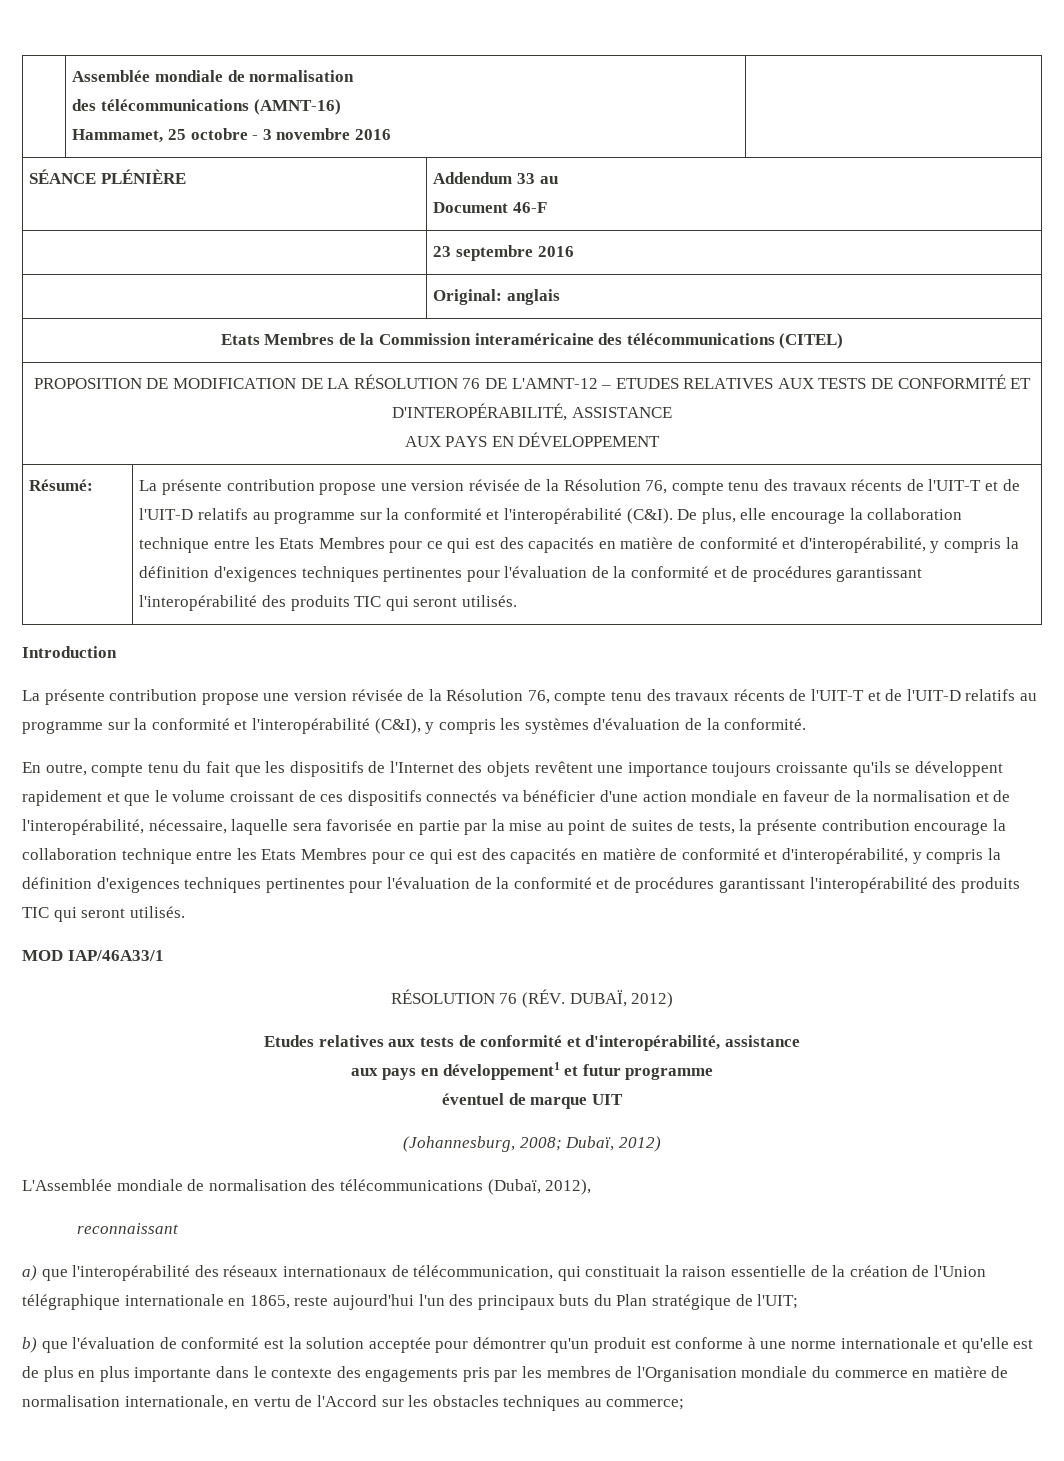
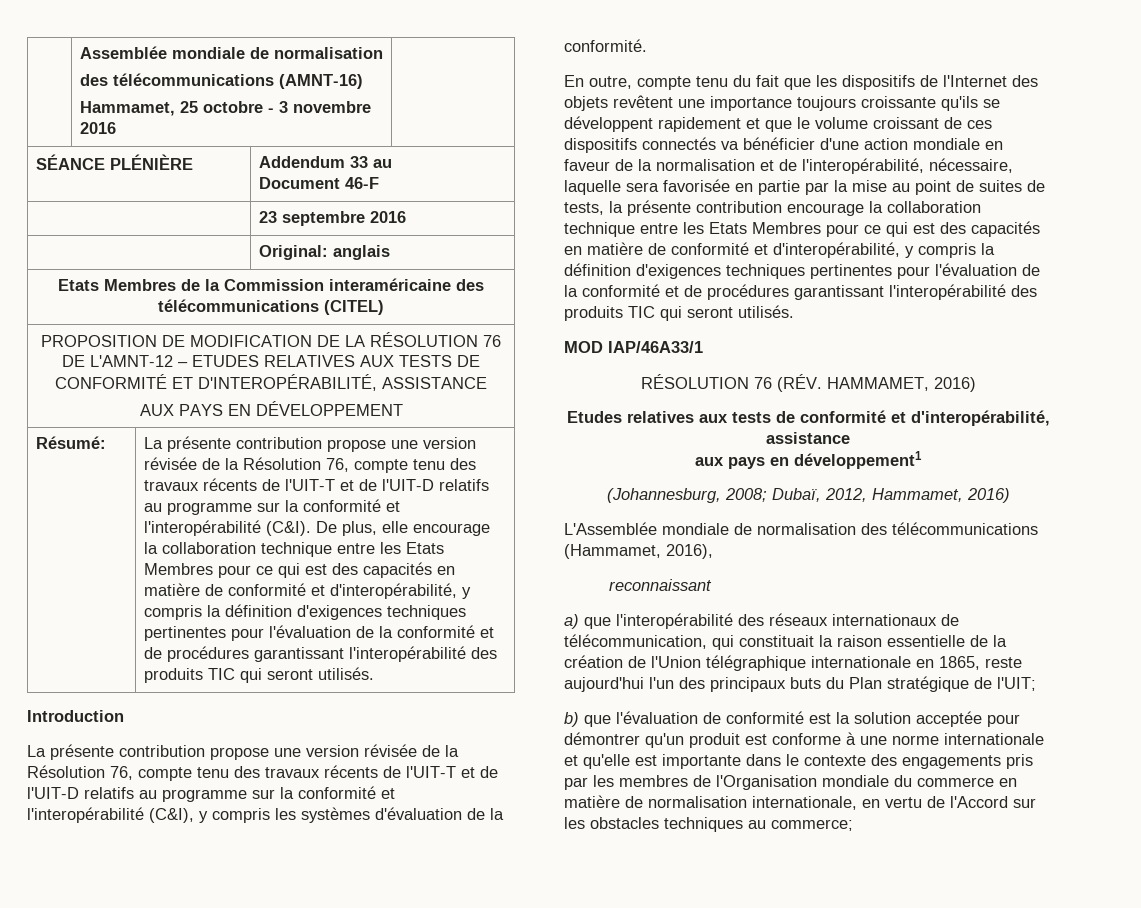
[569,990,674,1008] DUBAÏ, 2012) -> [826,377,976,392] HAMMAMET, 2016)
[564,1064,714,1080] [442,1093,623,1109] et futur programme // éventuel de marque UIT -> (922, 460) none
[618,1136,661,1152] 2012) -> [824,488,1010,503] 2012, Hammamet, 2016)
[487,1179,592,1195] (Dubaï, 2012), -> [564,544,713,559] (Hammamet, 2016),
[22,1366,130,1382] de plus en plus -> (657, 760) none

